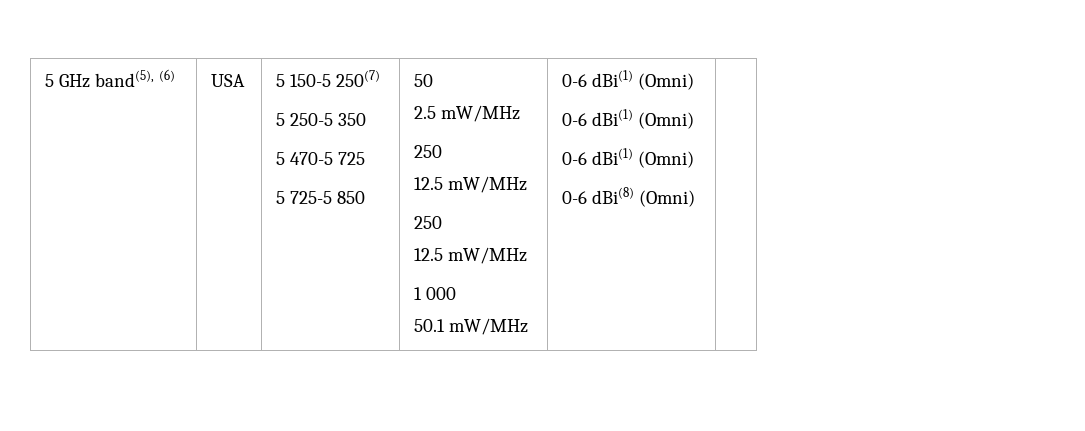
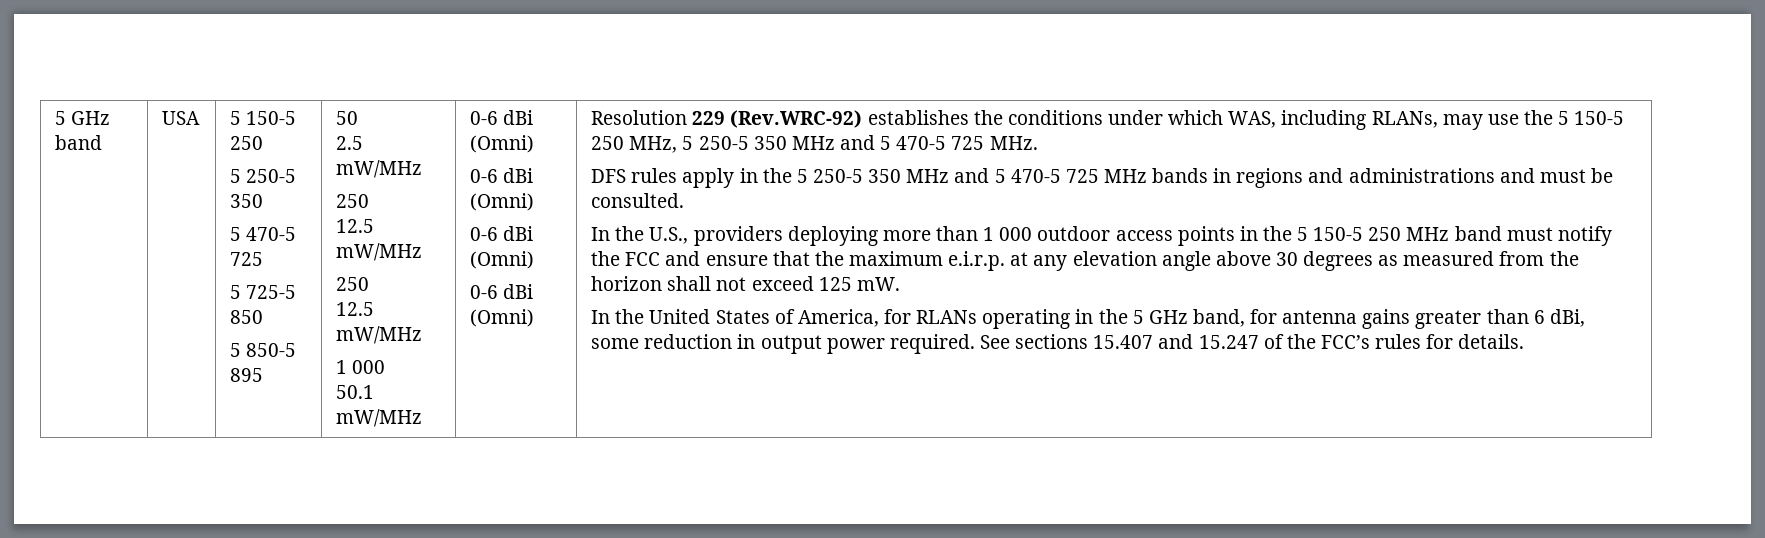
[45,69,176,88] 5 GHz band(5), (6) -> [55,111,111,125] [55,135,103,150] 5 GHz band
[336,70,381,87] 250(7) -> [230,136,264,150] 250
(366, 197) none -> [230,343,297,357] [230,368,264,382] // 5 850-5 895
[592,70,695,90] [562,109,695,129] [562,148,695,168] [562,187,635,204] dBi(1) (Omni) // 0-6 dBi(1) (Omni) // 0-6 dBi(1) (Omni) // 0-6 dBi(8) -> [503,110,534,125] [470,135,535,153] [470,168,534,183] [470,193,535,211] [470,226,534,241] [470,251,535,269] [470,284,534,299] dBi (Omni) // 0-6 dBi (Omni) // 0-6 dBi (Omni) // 0-6 dBi
(696, 198) none -> [591,110,1625,130] [591,135,1038,153] [591,168,1613,188] [591,193,685,208] [591,226,1612,246] [591,251,1579,271] [591,276,900,291] [591,309,1585,329] [591,334,1525,354] Resolution 229 (Rev.WRC-92) establishes the conditions under which WAS, including RLANs, may use the 5 150-5 250 MHz, 5 250-5 350 MHz and 5 470-5 725 MHz. // DFS rules apply in the 5 250-5 350 MHz and 5 470-5 725 MHz bands in regions and administrations and must be consulted. // In the U.S., providers deploying more than 1 000 outdoor access points in the 5 150-5 250 MHz band must notify the FCC and ensure that the maximum e.i.r.p. at any elevation angle above 30 degrees as measured from the horizon shall not exceed 125 mW. // In the United States of America, for RLANs operating in the 5 GHz band, for antenna gains greater than 6 dBi, some reduction in output power required. See sections 15.407 and 15.247 of the FCC’s rules for details.

